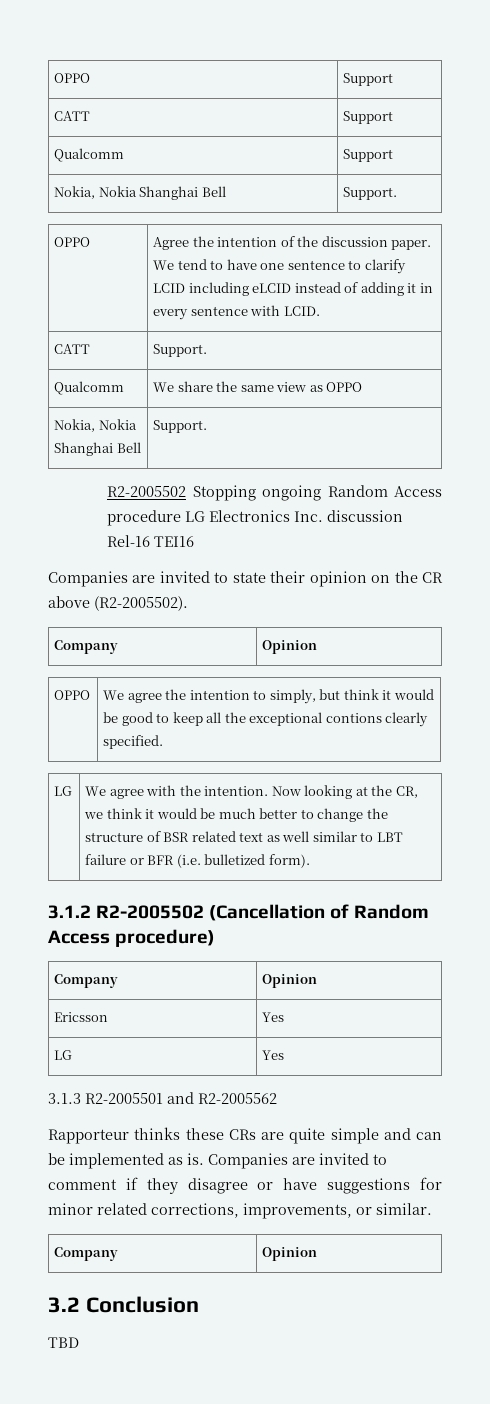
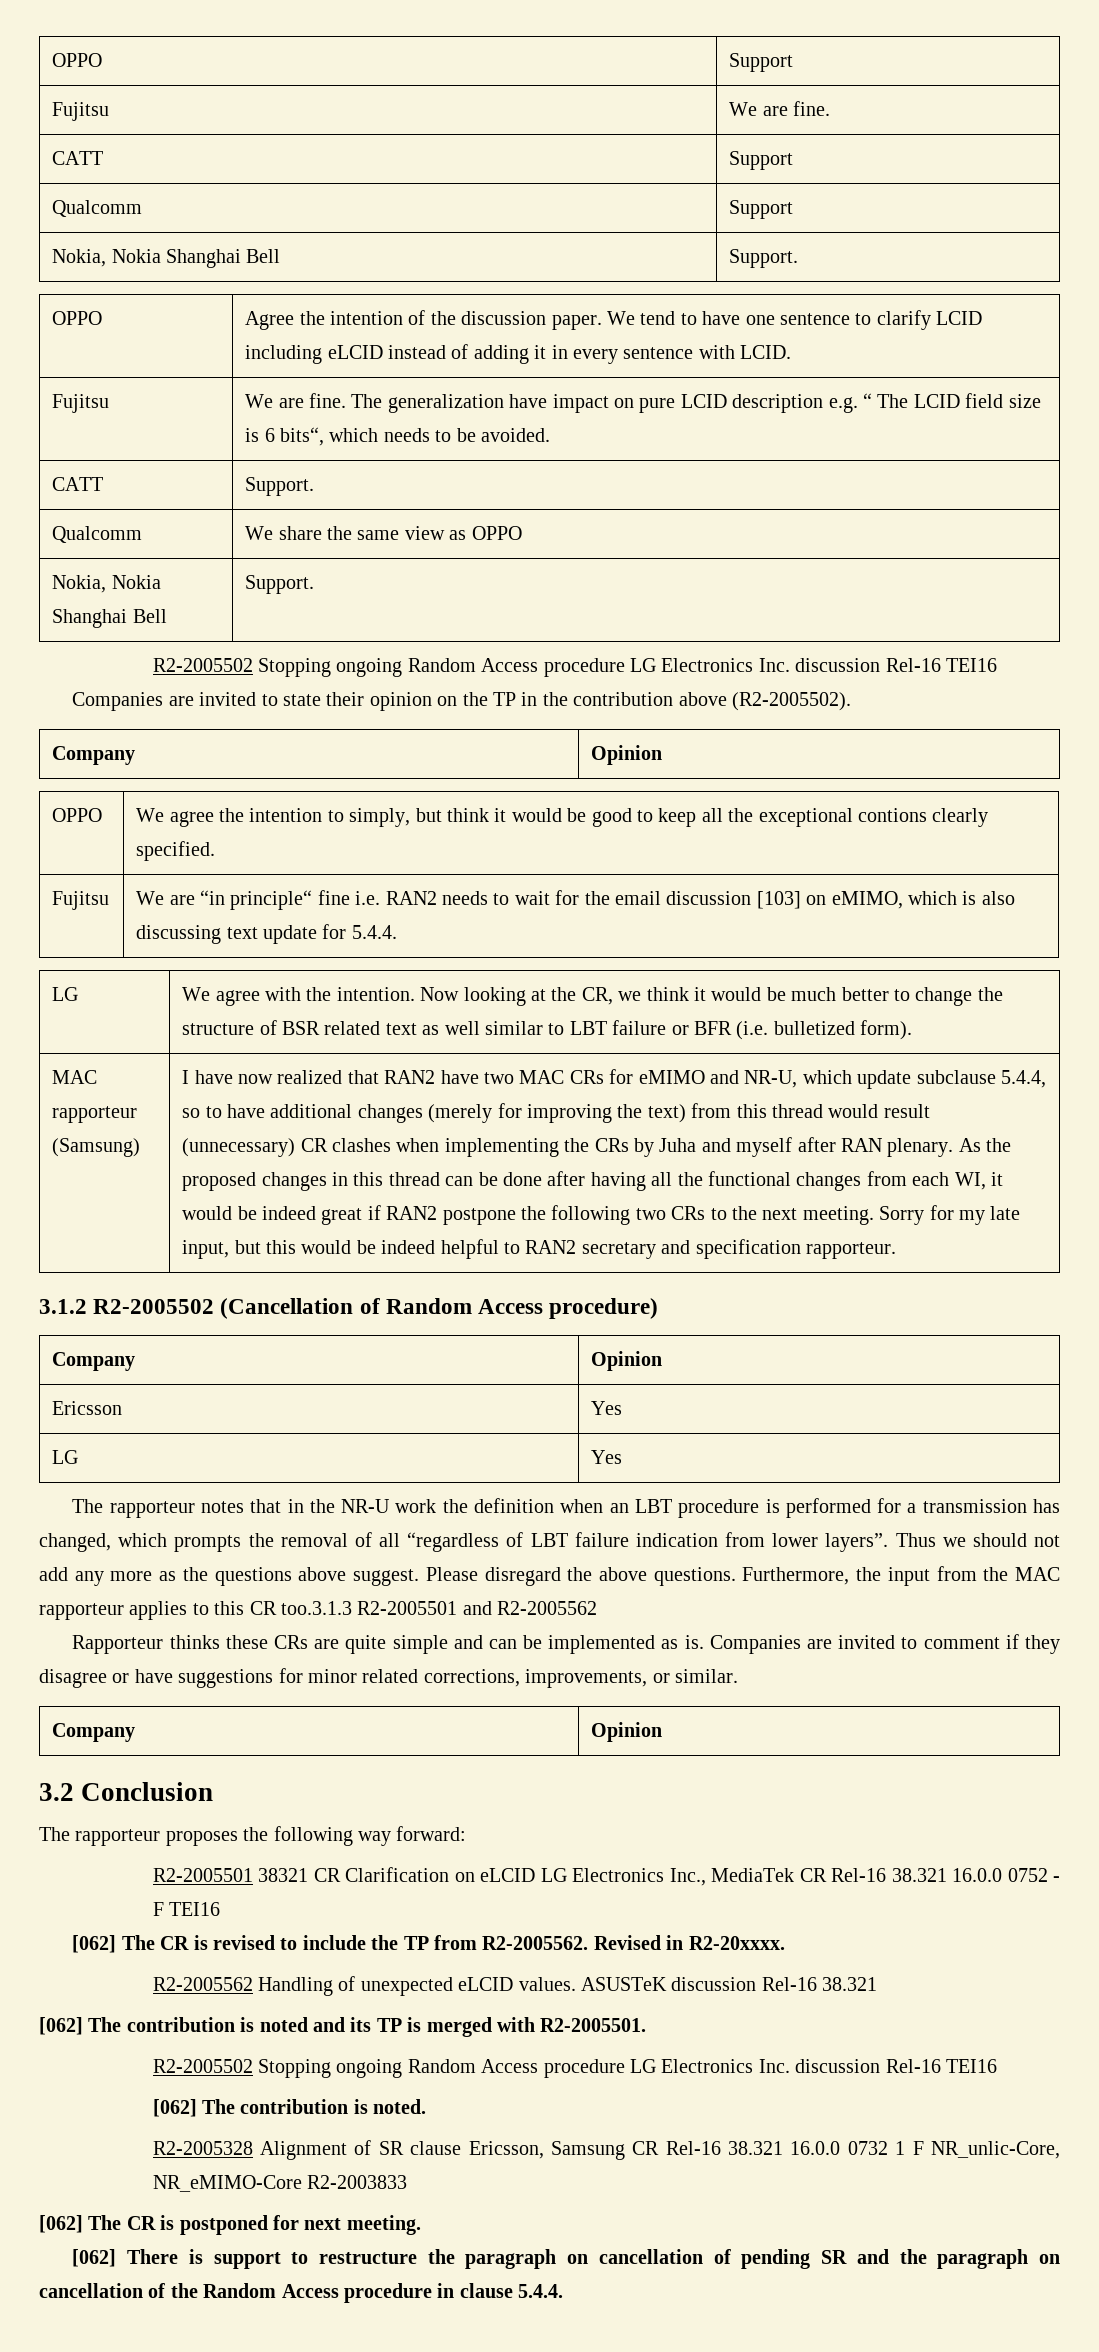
(394, 79) none -> [52,102,110,121] [729,101,831,116] // Fujitsu | We are fine.
(320, 311) none -> [52,394,110,413] [245,393,1041,413] [245,427,551,446] // Fujitsu | We are fine. The generalization have impact on pure LCID description e.g. “ The LCID field size is 6 bits“, which needs to be avoided.
[422,572,444,583] CR -> [492,692,674,706] TP in the contribution
(164, 742) none -> [52,891,110,910] [136,890,1015,910] [136,924,397,944] // Fujitsu | We are “in principle“ fine i.e. RAN2 needs to wait for the email discussion [103] on eMIMO, which is also discussing text update for 5.4.4.
(310, 861) none -> [52,1070,98,1084] [52,1106,138,1123] [52,1138,141,1157] [182,1069,1047,1089] [182,1103,930,1123] [182,1137,1012,1157] [182,1171,1004,1191] [182,1205,1021,1225] [182,1239,897,1259] // MAC rapporteur (Samsung) | I have now realized that RAN2 have two MAC CRs for eMIMO and NR-U, which update subclause 5.4.4, so to have additional changes (merely for improving the text) from this thread would result (unnecessary) CR clashes when implementing the CRs by Juha and myself after RAN plenary. As the proposed changes in this thread can be done after having all the functional changes from each WI, it would be indeed great if RAN2 postpone the following two CRs to the next meeting. Sorry for my late input, but this would be indeed helpful to RAN2 secretary and specification rapporteur.
[48,1093,81,1104] 3.1.3 -> [72,1498,1061,1518] [39,1532,1060,1552] [39,1566,1060,1586] [39,1601,352,1620] The rapporteur notes that in the NR-U work the definition when an LBT procedure is performed for a transmission has changed, which prompts the removal of all “regardless of LBT failure indication from lower layers”. Thus we should not add any more as the questions above suggest. Please disregard the above questions. Furthermore, the input from the MAC rapporteur applies to this CR too.3.1.3
[48,1337,79,1348] TBD -> [39,1826,467,1846] [152,1867,1061,1886] [152,1902,220,1916] [72,1935,785,1953] [152,1976,878,1996] [39,2017,647,2037] [152,2059,997,2078] [152,2099,427,2117] [152,2140,1061,2160] [152,2175,407,2192] [39,2215,421,2235] [72,2249,1061,2269] [39,2283,564,2303] The rapporteur proposes the following way forward: // R2-2005501 38321 CR Clarification on eLCID LG Electronics Inc., MediaTek CR Rel-16 38.321 16.0.0 0752 - F TEI16 // [062] The CR is revised to include the TP from R2-2005562. Revised in R2-20xxxx. // R2-2005562 Handling of unexpected eLCID values. ASUSTeK discussion Rel-16 38.321 // [062] The contribution is noted and its TP is merged with R2-2005501. // R2-2005502 Stopping ongoing Random Access procedure LG Electronics Inc. discussion Rel-16 TEI16 // [062] The contribution is noted. // R2-2005328 Alignment of SR clause Ericsson, Samsung CR Rel-16 38.321 16.0.0 0732 1 F NR_unlic-Core, NR_eMIMO-Core R2-2003833 // [062] The CR is postponed for next meeting. // [062] There is support to restructure the paragraph on cancellation of pending SR and the paragraph on cancellation of the Random Access procedure in clause 5.4.4.

